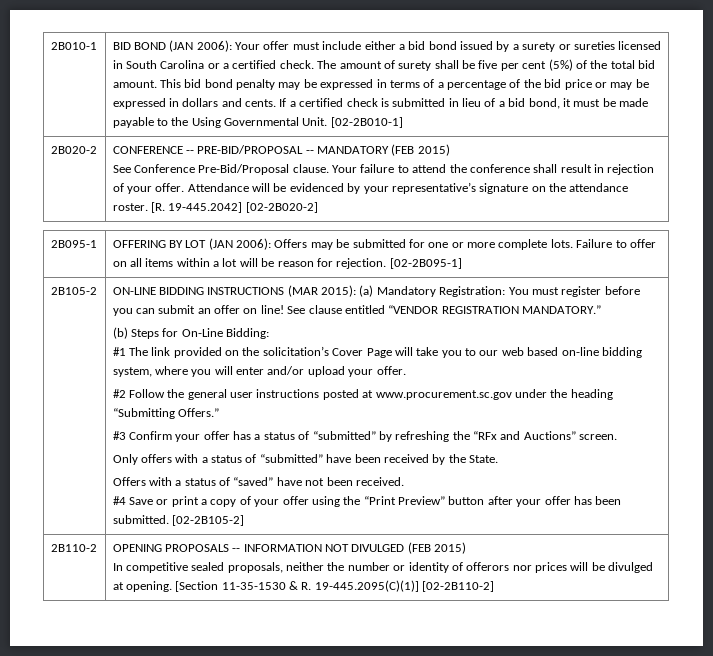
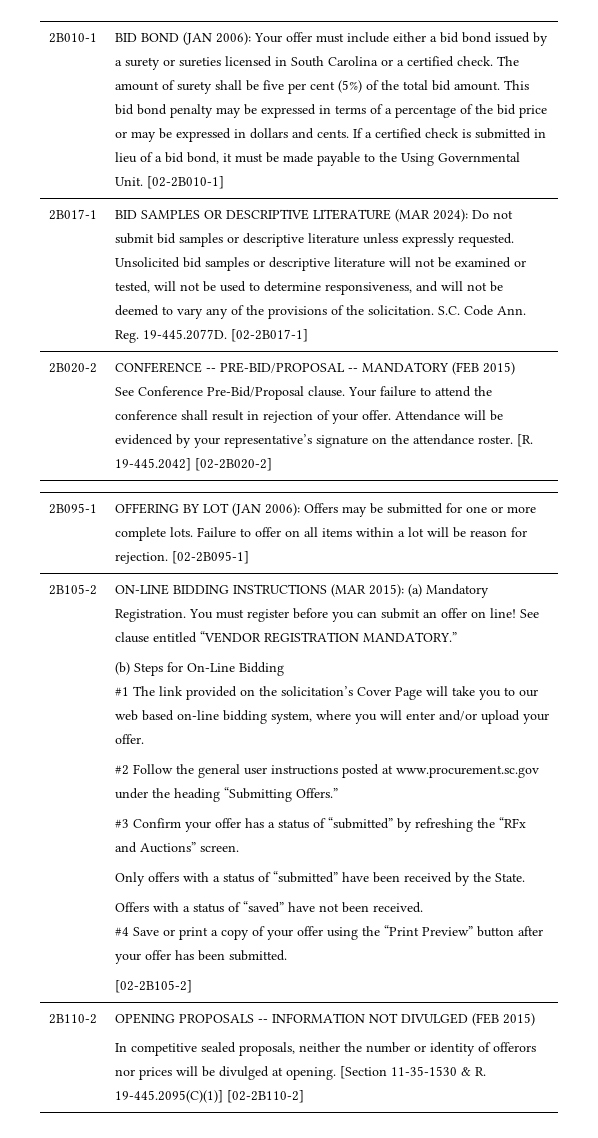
(403, 122) none -> [48,209,97,220] [114,209,513,222] [114,233,514,247] [114,257,526,271] [114,281,503,295] [114,305,526,319] [114,329,308,343] // 2B017-1 | BID SAMPLES OR DESCRIPTIVE LITERATURE (MAR 2024): Do not submit bid samples or descriptive literature unless expressly requested. Unsolicited bid samples or descriptive literature will not be examined or tested, will not be used to determine responsiveness, and will not be deemed to vary any of the provisions of the solicitation. S.C. Code Ann. Reg. 19-445.2077D. [02-2B017-1]
[439,286,506,297] Registration: -> [114,609,186,622] Registration.
[226,328,270,339] Bidding: -> [238,662,284,676] Bidding
(169, 519) none -> (287, 955) //

